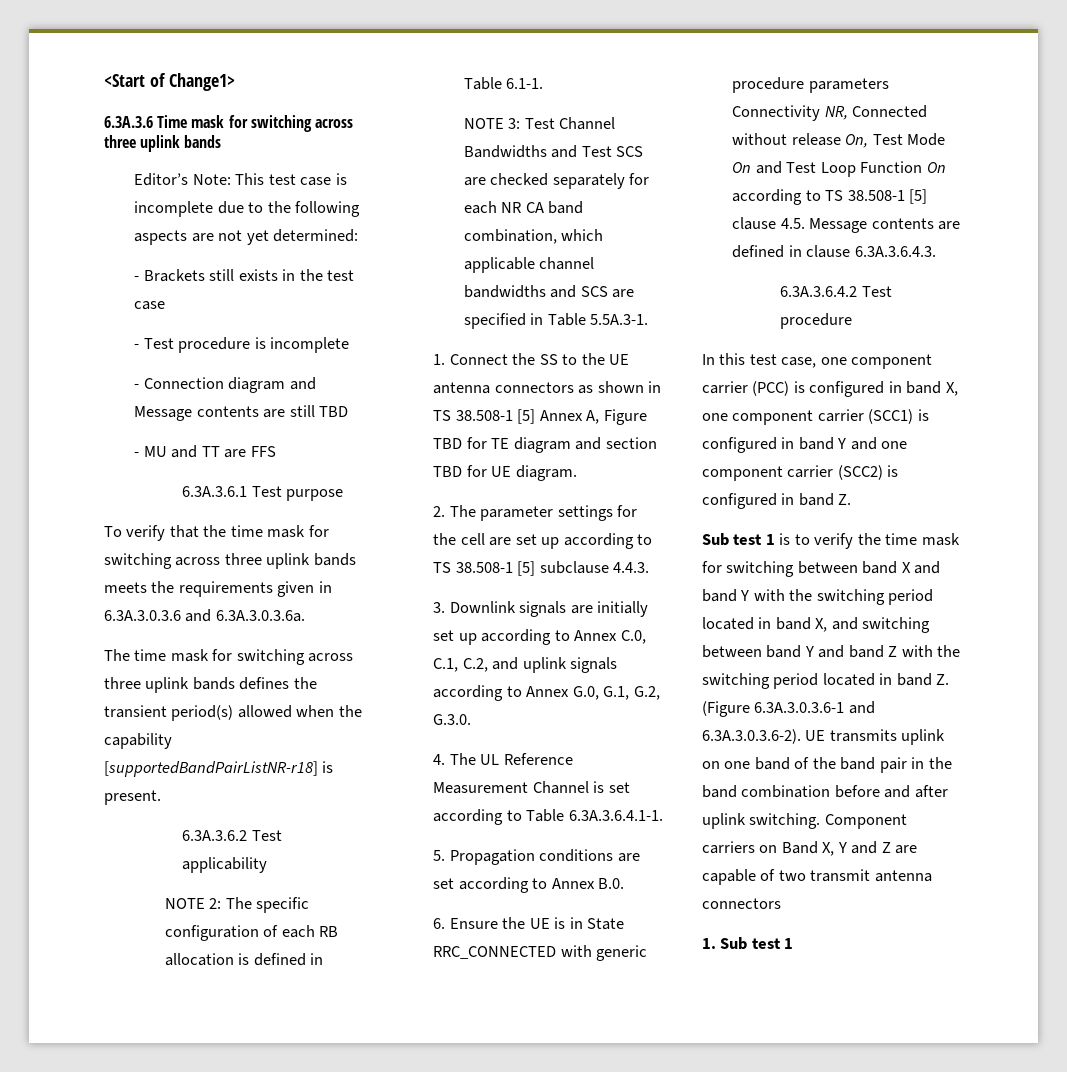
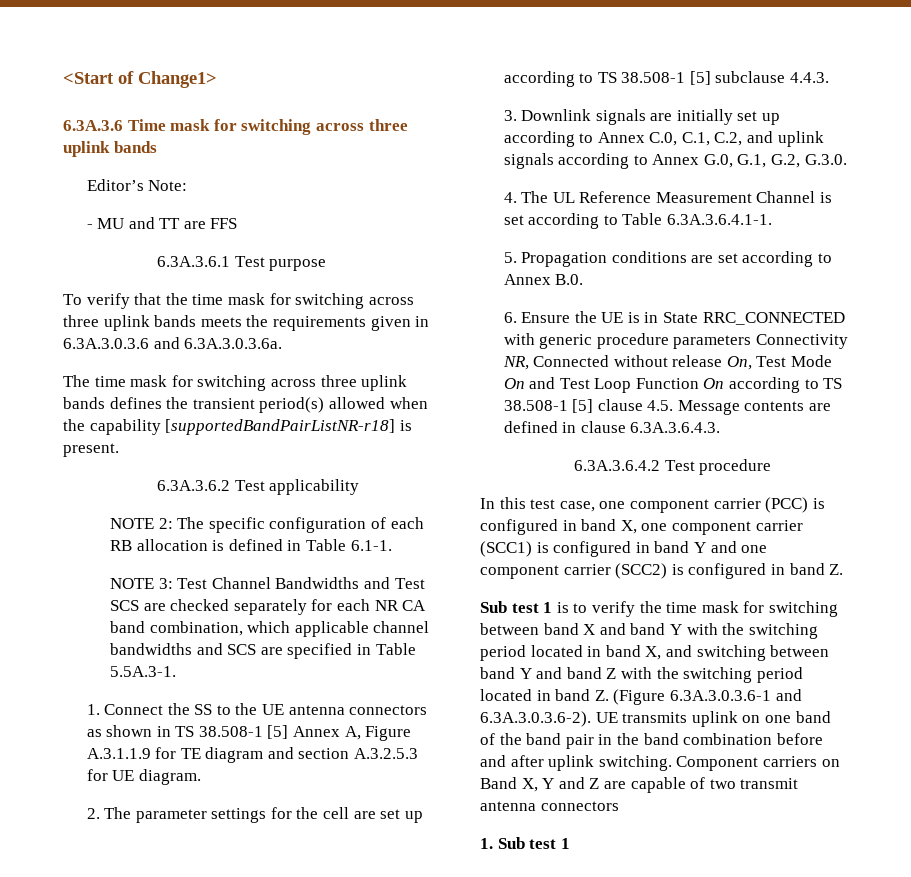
[235,173,347,186] [134,201,361,217] [134,229,359,245] [134,269,355,282] [134,301,166,310] [134,337,350,353] [134,377,316,393] [134,405,349,421] This test case is incomplete due to the following aspects are not yet determined: // - Brackets still exists in the test case // - Test procedure is incomplete // - Connection diagram and Message contents are still TBD -> (188, 185) none
[433,438,463,449] TBD -> [86,748,151,759] A.3.1.1.9
[433,466,463,477] TBD -> [354,748,419,759] A.3.2.5.3

